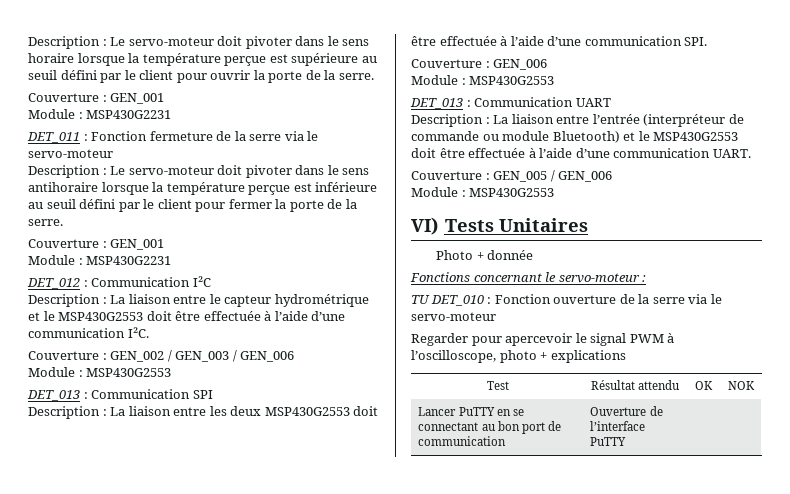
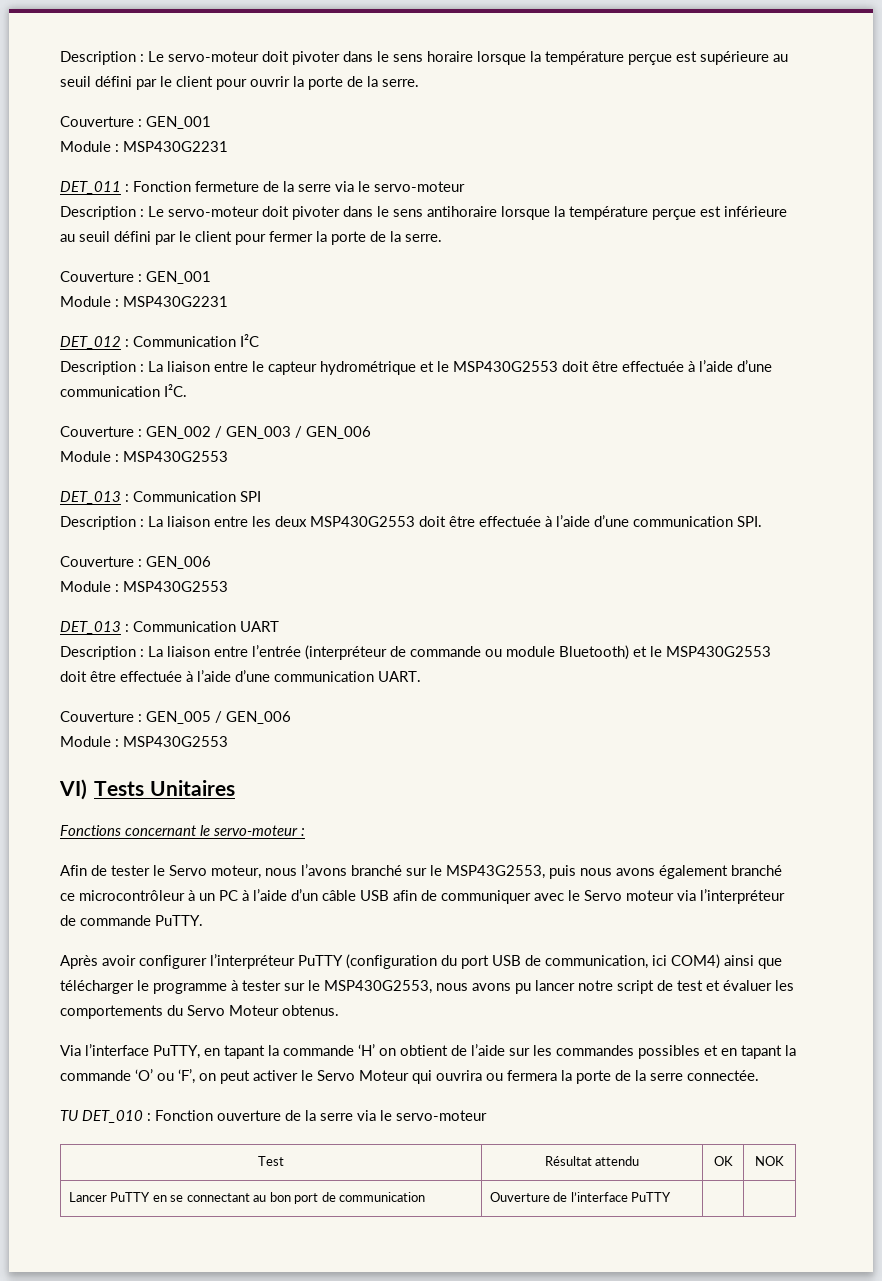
[436,250,534,260] // Photo + donnée -> (235, 788) none
(647, 278) none -> [60,864,782,879] [60,889,785,904] [60,915,203,926] [60,954,782,969] [60,980,794,994] [60,1005,339,1019] [60,1044,796,1059] [60,1069,759,1084] // Afin de tester le Servo moteur, nous l’avons branché sur le MSP43G2553, puis nous avons également branché ce microcontrôleur à un PC à l’aide d’un câble USB afin de communiquer avec le Servo moteur via l’interpréteur de commande PuTTY. // Après avoir configurer l’interpréteur PuTTY (configuration du port USB de communication, ici COM4) ainsi que télécharger le programme à tester sur le MSP430G2553, nous avons pu lancer notre script de test et évaluer les comportements du Servo Moteur obtenus. // Via l’interface PuTTY, en tapant la commande ‘H’ on obtient de l’aide sur les commandes possibles et en tapant la commande ‘O’ ou ‘F’, on peut activer le Servo Moteur qui ouvrira ou fermera la porte de la serre connectée.
[411,333,675,346] [411,350,626,363] // Regarder pour apercevoir le signal PWM à l’oscilloscope, photo + explications -> (487, 1115) none

